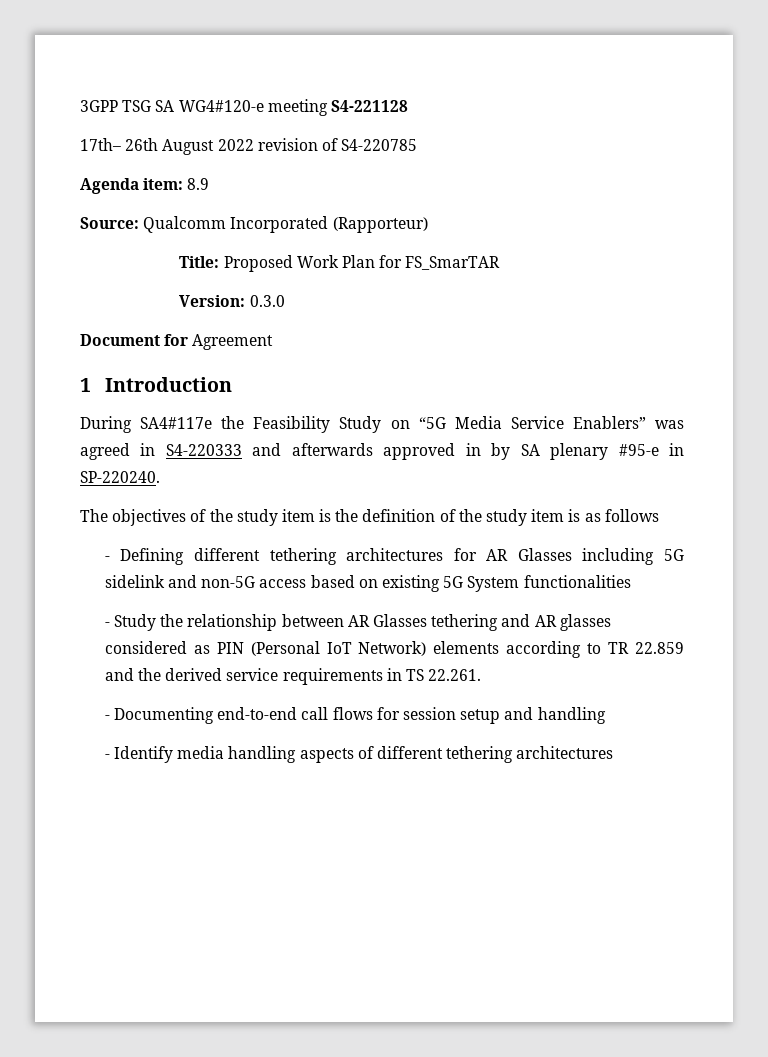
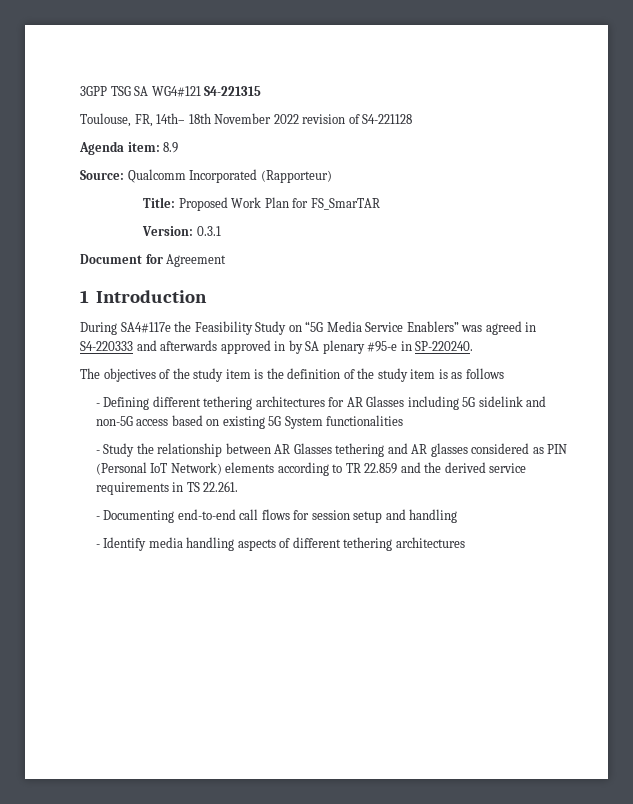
[178,99,408,116] [80,138,215,155] WG4#120-e meeting S4-221128 // 17th– 26th August -> [151,86,262,97] [80,113,272,127] WG4#121 S4-221315 // Toulouse, FR, 14th– 18th November
[341,139,418,151] S4-220785 -> [362,114,413,124] S4-221128
[249,295,285,307] 0.3.0 -> [196,226,221,236] 0.3.1

